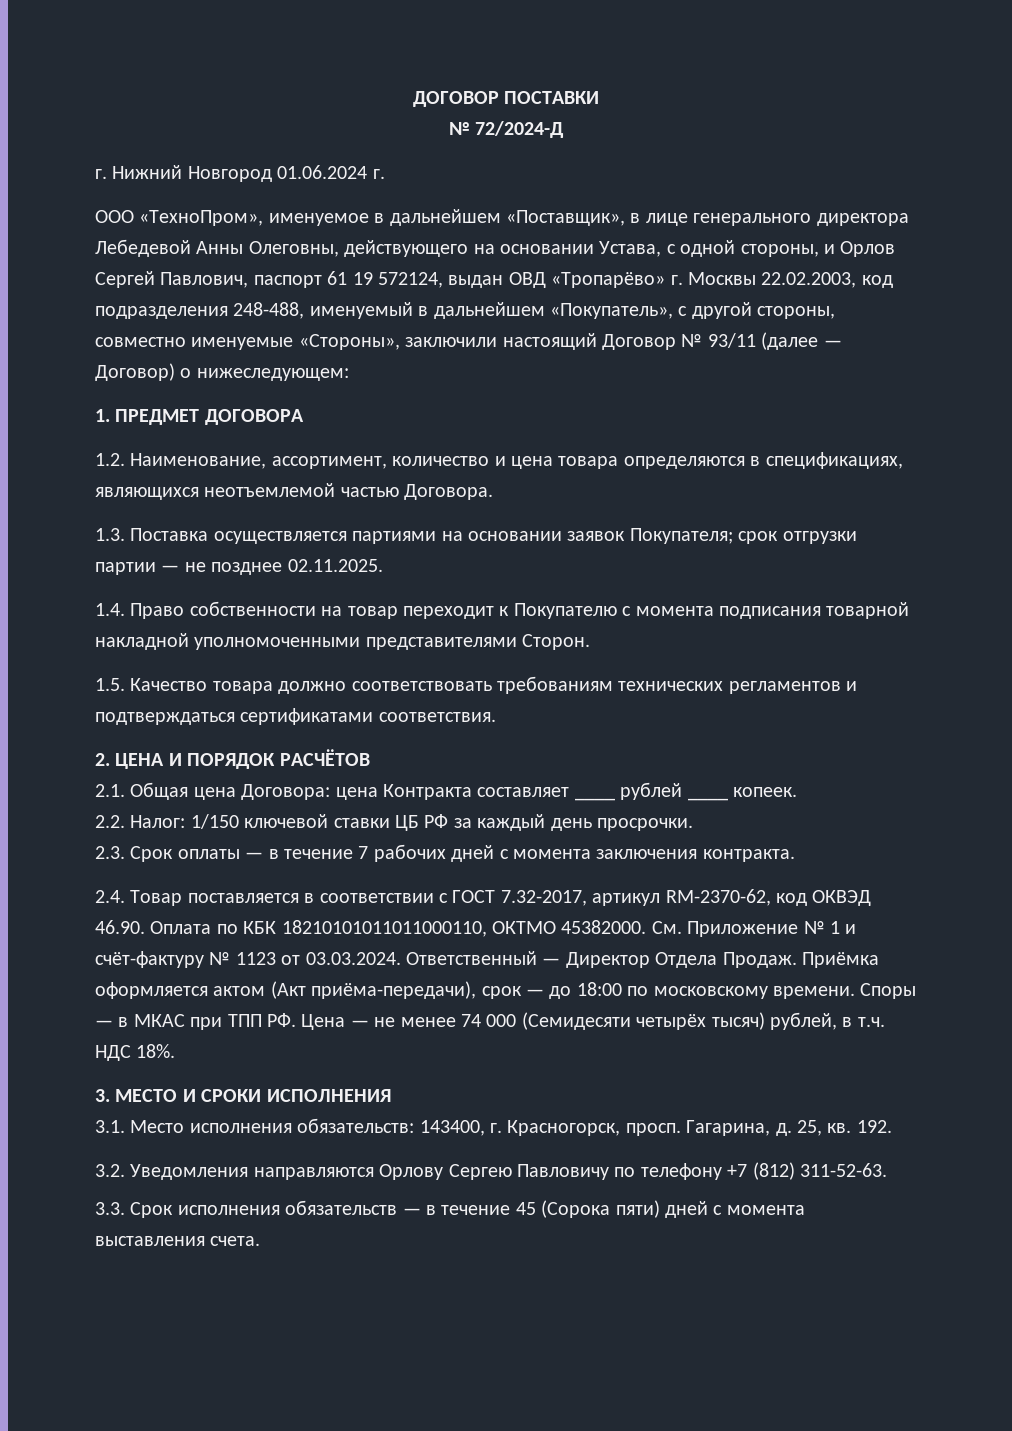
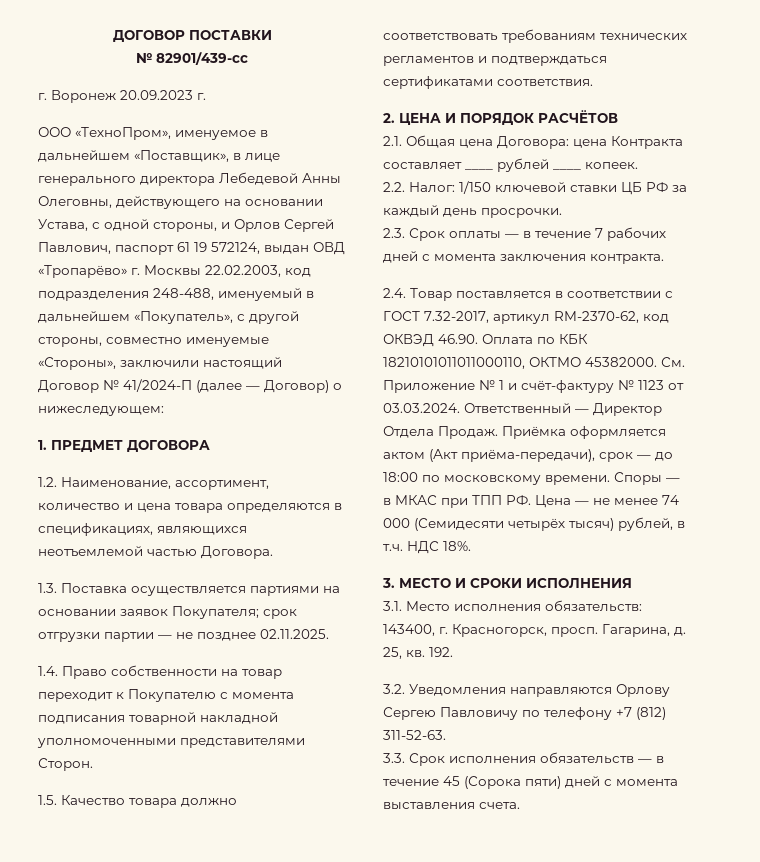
[475,121,565,138] [95,165,368,182] 72/2024-Д // г. Нижний Новгород 01.06.2024 -> [156,52,248,65] [38,90,193,103] 82901/439-сс // г. Воронеж 20.09.2023
[707,333,756,348] 93/11 -> [123,379,192,392] 41/2024-П

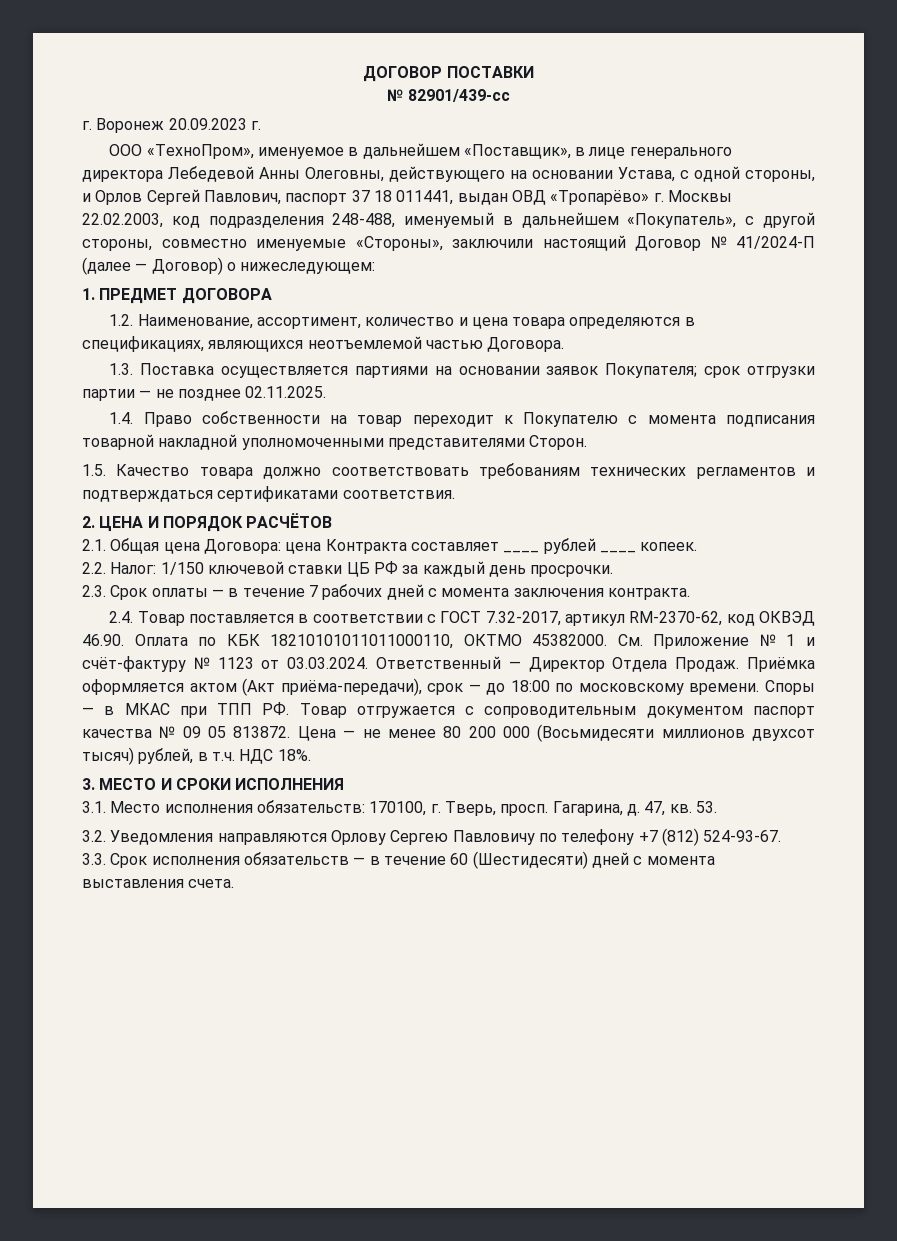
[177,242,260,254] 61 19 572124, -> [351,190,454,205] 37 18 011441,
[535,495,679,508] [383,518,565,531] Цена — не менее 74 000 (Семидесяти четырёх -> [299,703,815,718] [82,724,815,742] Товар отгружается с сопроводительным документом паспорт качества № 09 05 813872. Цена — не менее 80 200 000 (Восьмидесяти миллионов двухсот
[383,624,686,637] [383,647,453,659] 143400, г. Красногорск, просп. Гагарина, д. 25, кв. 192. -> [369,801,717,816] 170100, г. Тверь, просп. Гагарина, д. 47, кв. 53.
[383,730,446,740] 311-52-63. -> [703,830,782,842] 524-93-67.
[443,776,561,789] 45 (Сорока пяти) -> [450,851,588,869] 60 (Шестидесяти)

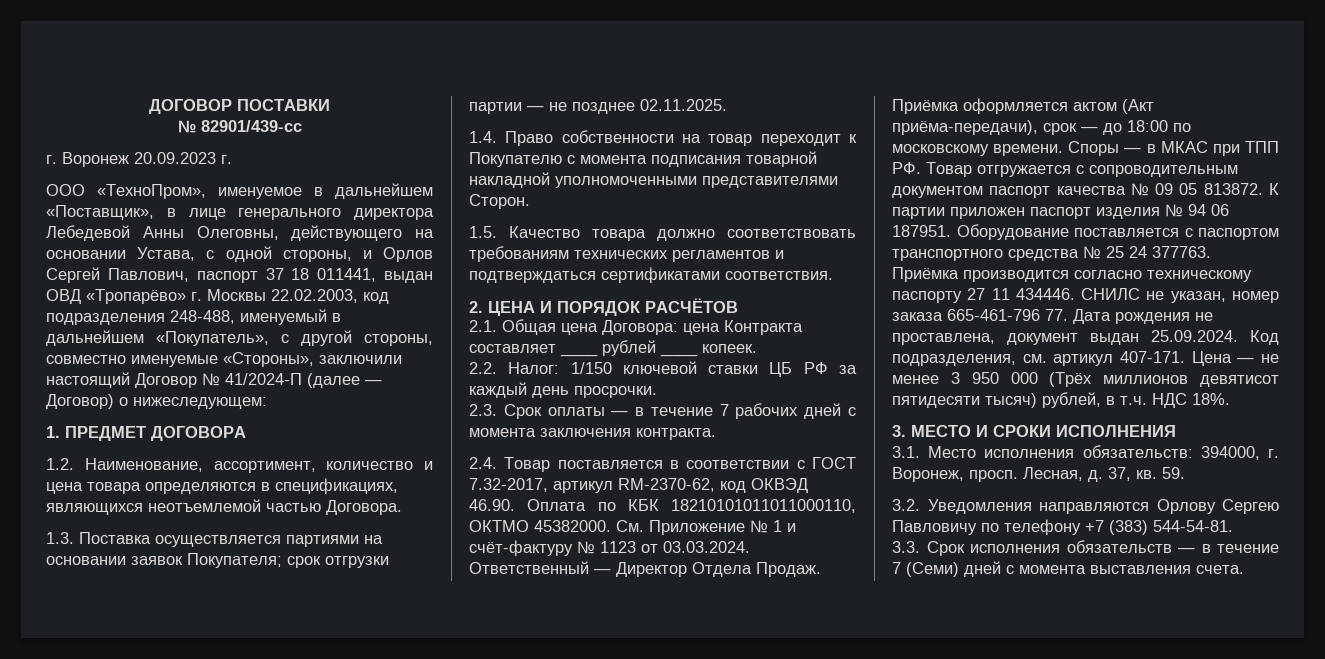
[297,724,815,742] Цена — не менее 80 200 000 (Восьмидесяти миллионов двухсот -> [1269,183,1279,195] [892,204,1229,219] [892,224,1279,240] [892,246,1211,261] [892,267,1252,282] [892,288,1279,303] [892,309,1213,324] [892,330,1279,345] [892,351,1279,366] [892,372,1279,387] [892,396,980,408] К партии приложен паспорт изделия № 94 06 187951. Оборудование поставляется с паспортом транспортного средства № 25 24 377763. Приёмка производится согласно техническому паспорту 27 11 434446. СНИЛС не указан, номер заказа 665-461-796 77. Дата рождения не проставлена, документ выдан 25.09.2024. Код подразделения, см. артикул 407-171. Цена — не менее 3 950 000 (Трёх миллионов девятисот пятидесяти
[369,801,717,816] 170100, г. Тверь, просп. Гагарина, д. 47, кв. 53. -> [1200,446,1279,460] [892,467,1185,482] 394000, г. Воронеж, просп. Лесная, д. 37, кв. 59.
[661,828,782,846] (812) 524-93-67. -> [1109,520,1233,535] (383) 544-54-81.
[450,851,588,869] 60 (Шестидесяти) -> [892,562,959,577] 7 (Семи)

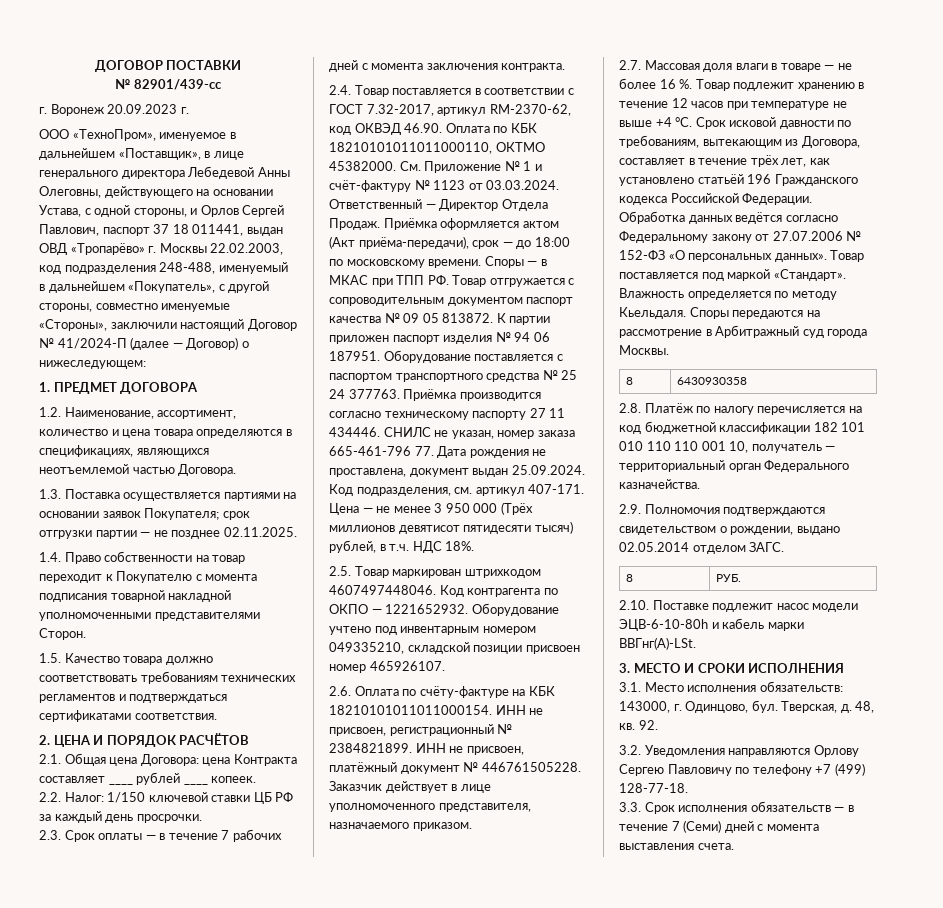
(1230, 399) none -> [329,566,541,578] [329,585,558,597] [329,603,559,616] [329,626,536,635] [329,642,580,654] [329,661,445,673] [329,686,555,698] [329,705,544,715] [329,724,513,736] [329,743,524,755] [329,762,581,774] [329,781,491,793] [329,803,531,812] [329,822,472,831] [619,60,852,72] [619,78,865,91] [619,98,847,110] [619,117,852,129] [619,135,860,148] [619,155,830,167] [619,174,858,186] [619,193,813,205] [619,211,838,224] [619,231,862,243] [619,250,865,262] [619,269,846,281] [619,288,837,300] [619,307,820,319] [619,325,868,338] [619,345,669,355] [625,377,633,385] [676,377,747,385] [619,403,862,415] [619,421,866,434] [619,441,836,453] [619,460,850,472] [619,479,700,489] [619,504,826,516] [619,526,840,535] [619,542,785,554] [625,574,633,582] [715,574,741,582] [619,600,859,612] [619,618,804,631] [619,637,696,650] // 2.5. Товар маркирован штрихкодом 4607497448046. Код контрагента по ОКПО — 1221652932. Оборудование учтено под инвентарным номером 049335210, складской позиции присвоен номер 465926107. // 2.6. Оплата по счёту-фактуре на КБК 18210101011011000154. ИНН не присвоен, регистрационный № 2384821899. ИНН не присвоен, платёжный документ № 446761505228. Заказчик действует в лице уполномоченного представителя, назначаемого приказом. // 2.7. Массовая доля влаги в товаре — не более 16 %. Товар подлежит хранению в течение 12 часов при температуре не выше +4 °C. Срок исковой давности по требованиям, вытекающим из Договора, составляет в течение трёх лет, как установлено статьёй 196 Гражданского кодекса Российской Федерации. Обработка данных ведётся согласно Федеральному закону от 27.07.2006 № 152-ФЗ «О персональных данных». Товар поставляется под маркой «Стандарт». Влажность определяется по методу Кьельдаля. Споры передаются на рассмотрение в Арбитражный суд города Москвы. // 8 | 6430930358 // 2.8. Платёж по налогу перечисляется на код бюджетной классификации 182 101 010 110 110 001 10, получатель — территориальный орган Федерального казначейства. // 2.9. Полномочия подтверждаются свидетельством о рождении, выдано 02.05.2014 отделом ЗАГС. // 8 | РУБ. // 2.10. Поставке подлежит насос модели ЭЦВ-6-10-80h и кабель марки ВВГнг(А)-LSt.
[1200,446,1279,460] [892,467,1185,482] 394000, г. Воронеж, просп. Лесная, д. 37, кв. 59. -> [619,700,875,713] [619,720,658,730] 143000, г. Одинцово, бул. Тверская, д. 48, кв. 92.
[1109,520,1233,535] (383) 544-54-81. -> [834,763,865,776] [619,783,688,793] (499) 128-77-18.

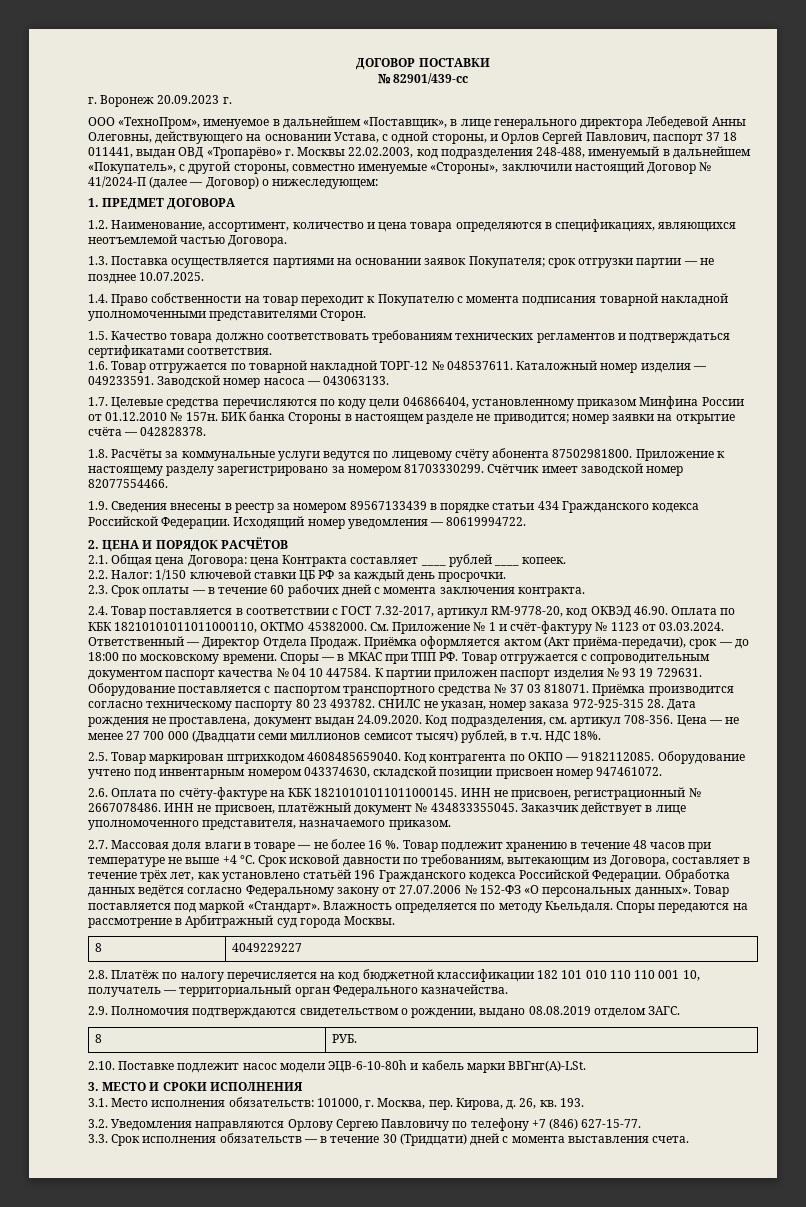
[223,527,297,537] 02.11.2025. -> [139,272,205,281] 10.07.2025.
(217, 716) none -> [88,360,707,373] [88,375,390,388] [88,396,744,409] [88,411,735,424] [88,427,207,436] [88,448,725,461] [88,463,684,476] [88,479,168,488] [88,501,700,513] [88,516,527,529] // 1.6. Товар отгружается по товарной накладной ТОРГ-12 № 048537611. Каталожный номер изделия — 049233591. Заводской номер насоса — 043063133. // 1.7. Целевые средства перечисляются по коду цели 046866404, установленному приказом Минфина России от 01.12.2010 № 157н. БИК банка Стороны в настоящем разделе не приводится; номер заявки на открытие счёта — 042828378. // 1.8. Расчёты за коммунальные услуги ведутся по лицевому счёту абонента 87502981800. Приложение к настоящему разделу зарегистрировано за номером 81703330299. Счётчик имеет заводской номер 82077554466. // 1.9. Сведения внесены в реестр за номером 89567133439 в порядке статьи 434 Гражданского кодекса Российской Федерации. Исходящий номер уведомления — 80619994722.
[221,830,230,840] 7 -> [270,585,285,594] 60
[489,104,571,116] RM-2370-62, -> [491,606,564,617] RM-9778-20,
[403,313,494,323] 09 05 813872. -> [291,668,372,677] 04 10 447584.
[514,332,550,342] [329,351,380,361] 94 06 187951. -> [622,668,702,677] 93 19 729631.
[561,370,578,380] [329,389,400,399] 25 24 377763. -> [509,684,590,693] 37 03 818071.
[529,408,566,418] [329,427,380,437] 27 11 434446. -> [295,699,376,708] 80 23 493782.
[329,446,434,456] 665-461-796 77. -> [572,699,664,708] 972-925-315 28.
[511,465,585,475] 25.09.2024. -> [357,715,423,724] 24.09.2020.
[528,484,585,494] 407-171. -> [624,715,674,724] 708-356.
[434,502,533,515] [329,525,532,534] 3 950 000 (Трёх миллионов девятисот пятидесяти -> [126,730,413,743] 27 700 000 (Двадцати семи миллионов семисот
[329,585,436,595] 4607497448046. -> [306,752,401,761] 4608485659040.
[385,604,469,614] 1221652932. -> [581,752,655,761] 9182112085.
[329,642,404,654] 049335210, -> [303,767,370,778] 043374630,
[369,661,445,671] 465926107. -> [596,767,663,776] 947461072.
[329,705,492,715] 18210101011011000154. -> [314,788,458,797] 18210101011011000145.
[329,743,412,753] 2384821899. -> [88,803,161,812] 2667078486.
[481,762,581,772] 446761505228. -> [430,803,518,812] 434833355045.
[671,98,688,108] 12 -> [632,840,647,849] 48
[676,377,747,385] 6430930358 -> [232,943,303,952] 4049229227
[619,542,689,552] 02.05.2014 -> [528,1006,591,1015] 08.08.2019
[619,700,875,713] [619,720,658,730] 143000, г. Одинцово, бул. Тверская, д. 48, кв. 92. -> [316,1098,584,1110] 101000, г. Москва, пер. Кирова, д. 26, кв. 193.
[834,763,865,776] [619,783,688,793] (499) 128-77-18. -> [549,1118,642,1130] (846) 627-15-77.
[671,820,722,833] 7 (Семи) -> [382,1133,467,1146] 30 (Тридцати)

